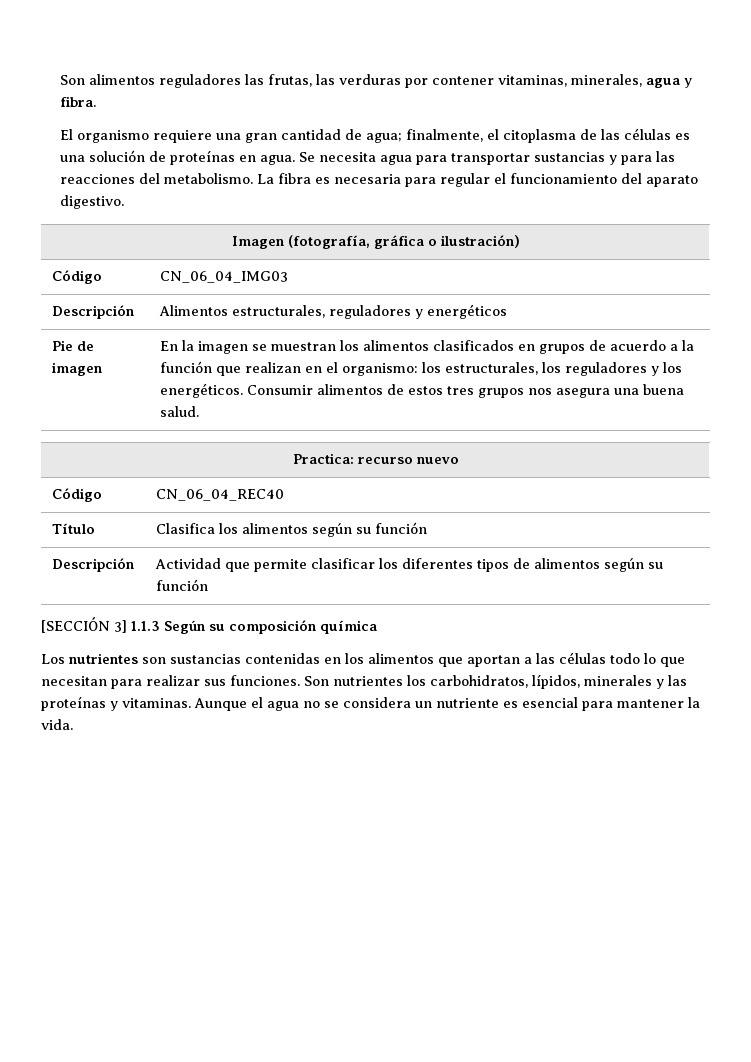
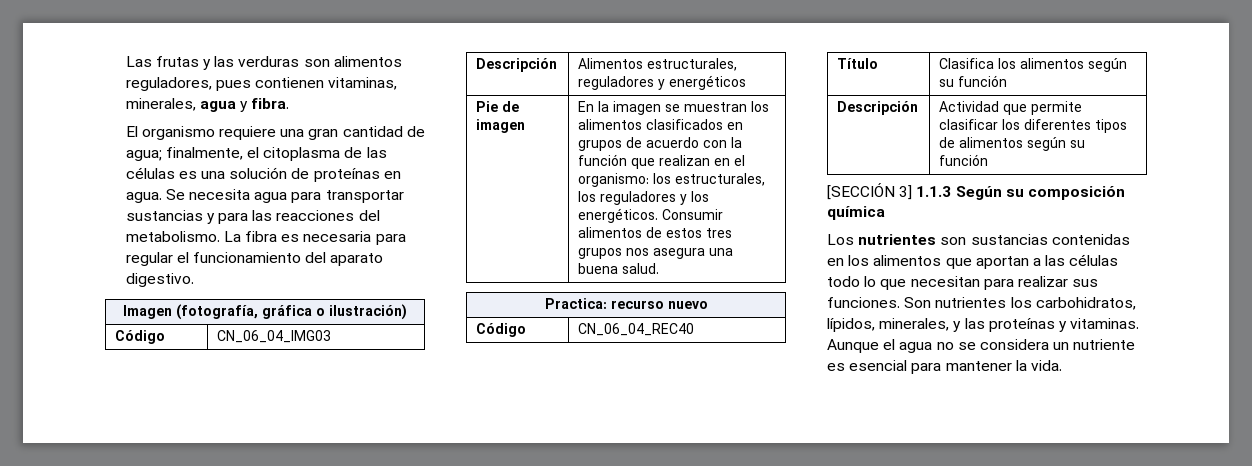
[60,74,495,88] Son alimentos reguladores las frutas, las verduras por contener -> [125,56,402,70] [125,77,325,91] Las frutas y las verduras son alimentos reguladores, pues contienen
[669,344,678,351] a -> [703,140,728,148] con
[584,675,652,686] minerales -> [879,318,950,331] minerales,

